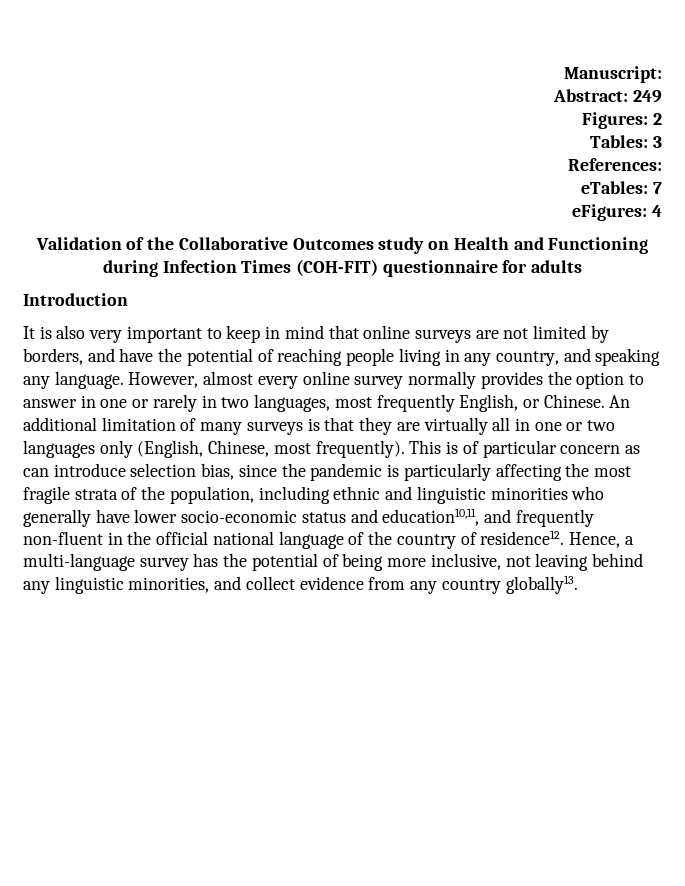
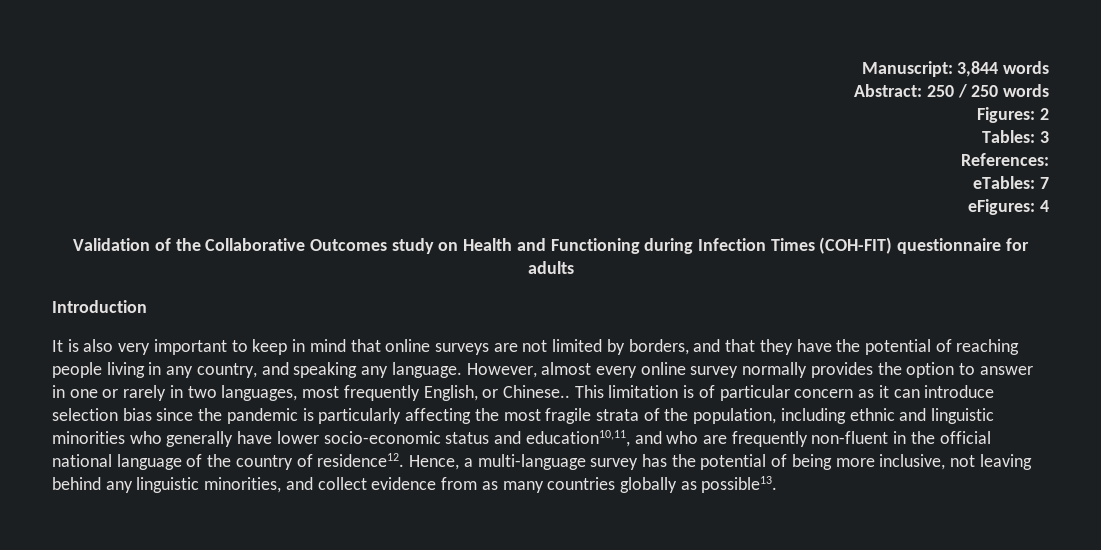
(662, 74) none -> [957,61,1049,77] 3,844 words
[633,90,662,103] 249 -> [926,84,1049,98] 250 / 250 words
(115, 355) none -> [725,339,793,355] that they
[543,394,631,408] [23,417,616,435] [23,440,442,458] Chinese. An additional limitation of many surveys is that they are virtually all in one or two languages only (English, Chinese, most frequently). This -> [502,385,679,398] Chinese.. This limitation
(640, 449) none -> [878,385,889,398] it
[201,463,235,480] bias, -> [122,408,152,421] bias
(512, 516) none -> [666,431,727,444] who are
[410,575,578,594] any country globally13. -> [481,476,778,493] as many countries globally as possible13.

